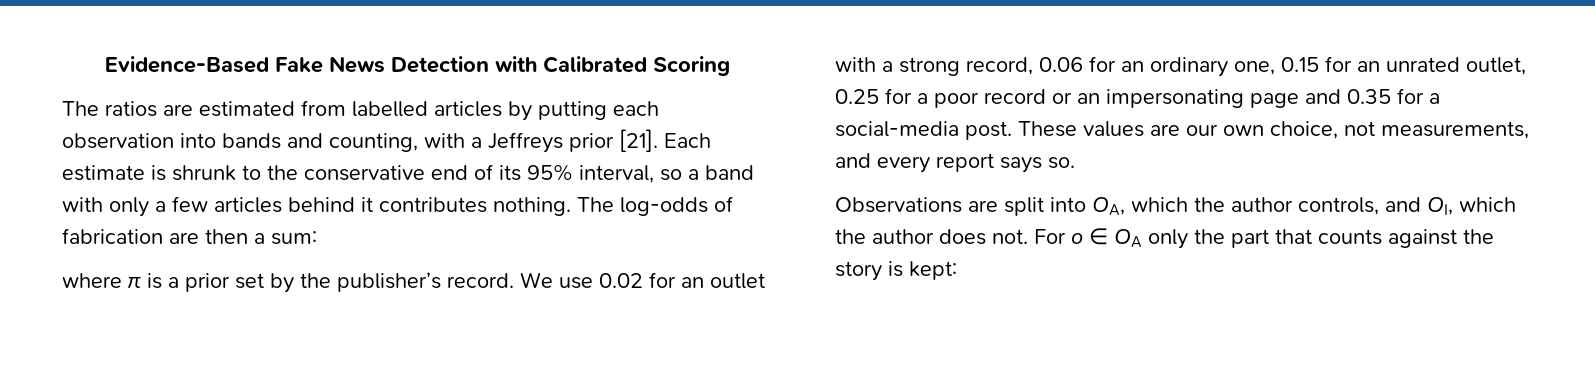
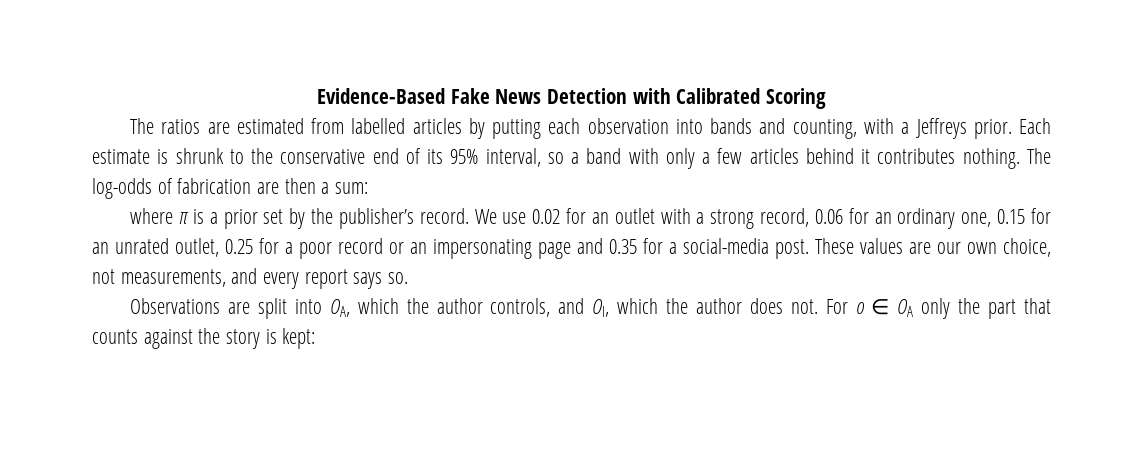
[569,129,658,152] prior [21]. -> [973,119,1012,139] prior.

